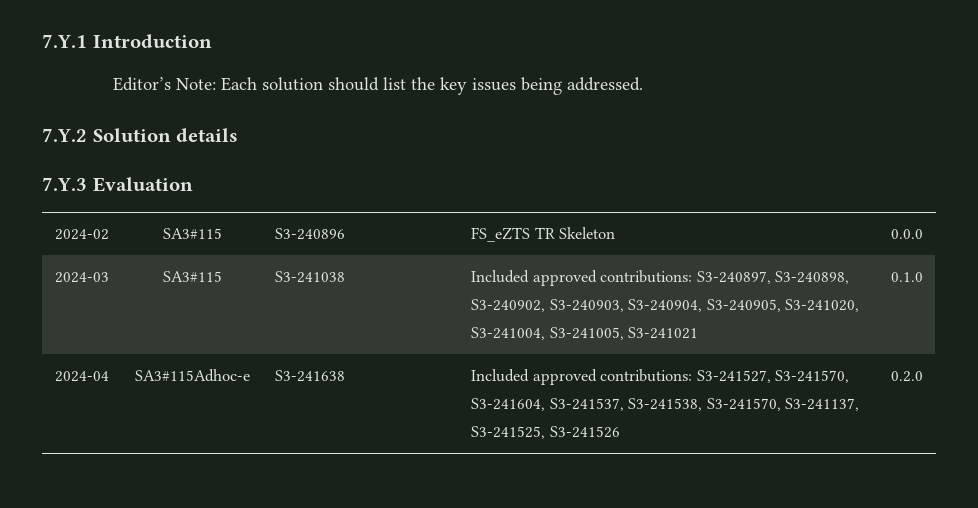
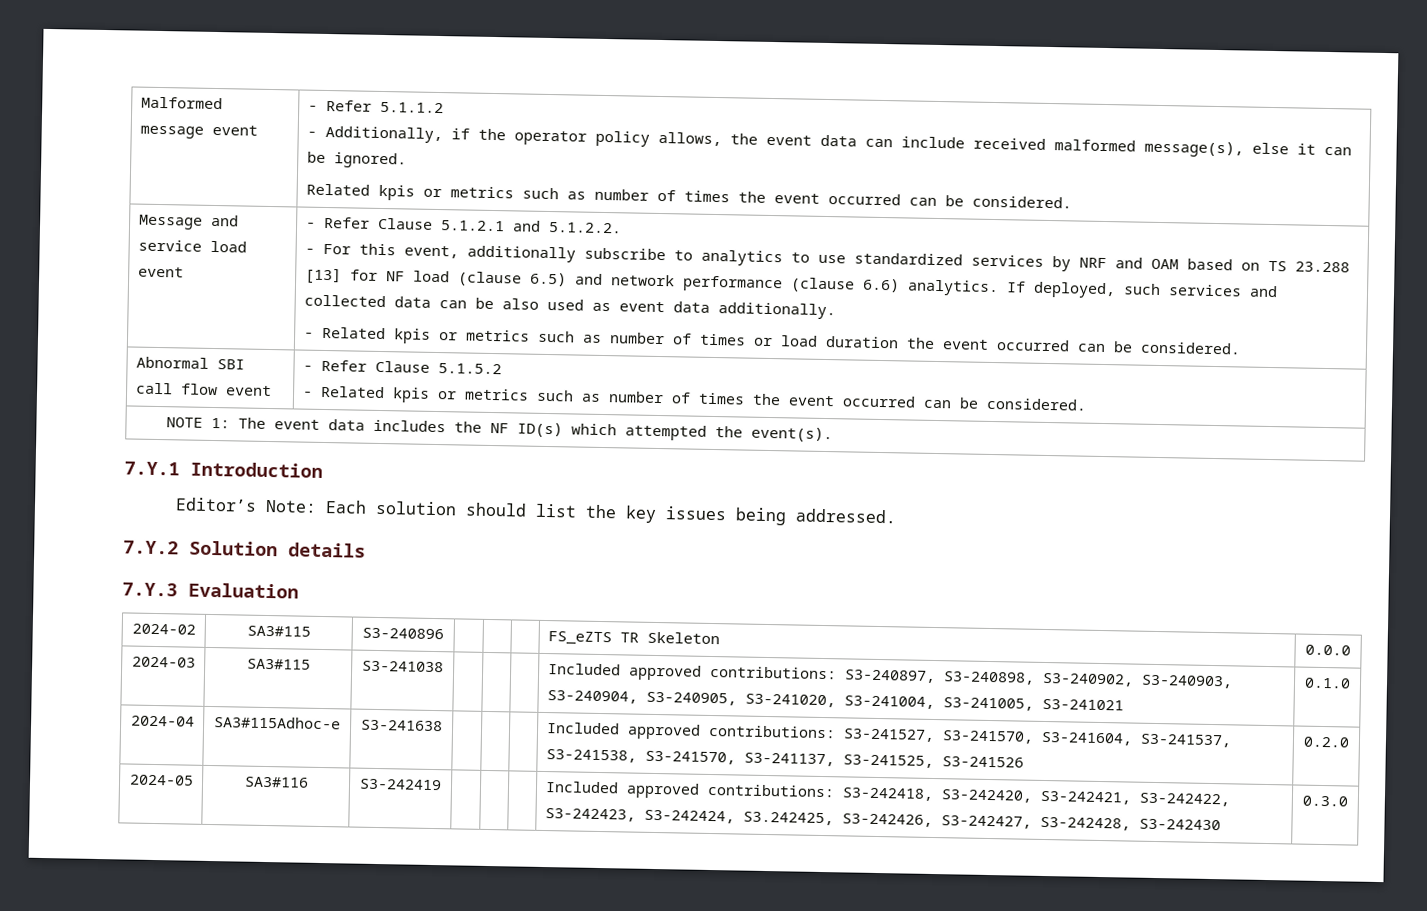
(42, 41) none -> [140,96,223,110] [139,124,258,139] [307,99,444,114] [306,125,1352,158] [306,151,407,169] [305,183,1072,209] [137,214,239,230] [137,239,247,253] [137,266,184,278] [305,216,622,234] [304,243,1350,273] [304,267,1278,299] [303,294,836,320] [303,326,1241,355] [135,356,245,370] [135,382,272,397] [302,359,502,375] [301,385,1087,411] [165,417,833,443] Malformed message event | - Refer 5.1.1.2 // - Additionally, if the operator policy allows, the event data can include received malformed message(s), else it can be ignored. // Related kpis or metrics such as number of times the event occurred can be considered. // Message and service load event | - Refer Clause 5.1.2.1 and 5.1.2.2. // - For this event, additionally subscribe to analytics to use standardized services by NRF and OAM based on TS 23.288 [13] for NF load (clause 6.5) and network performance (clause 6.6) analytics. If deployed, such services and collected data can be also used as event data additionally. // - Related kpis or metrics such as number of times or load duration the event occurred can be considered. // Abnormal SBI call flow event | - Refer Clause 5.1.5.2 // - Related kpis or metrics such as number of times the event occurred can be considered. // NOTE 1: The event data includes the NF ID(s) which attempted the event(s). //
(923, 376) none -> [128,774,194,786] [243,776,309,788] [359,778,442,791] [544,781,1230,807] [544,808,1221,831] [1302,795,1348,807] // 2024-05 | SA3#116 | S3-242419 | | | | Included approved contributions: S3-242418, S3-242420, S3-242421, S3-242422, S3-242423, S3-242424, S3.242425, S3-242426, S3-242427, S3-242428, S3-242430 | 0.3.0

